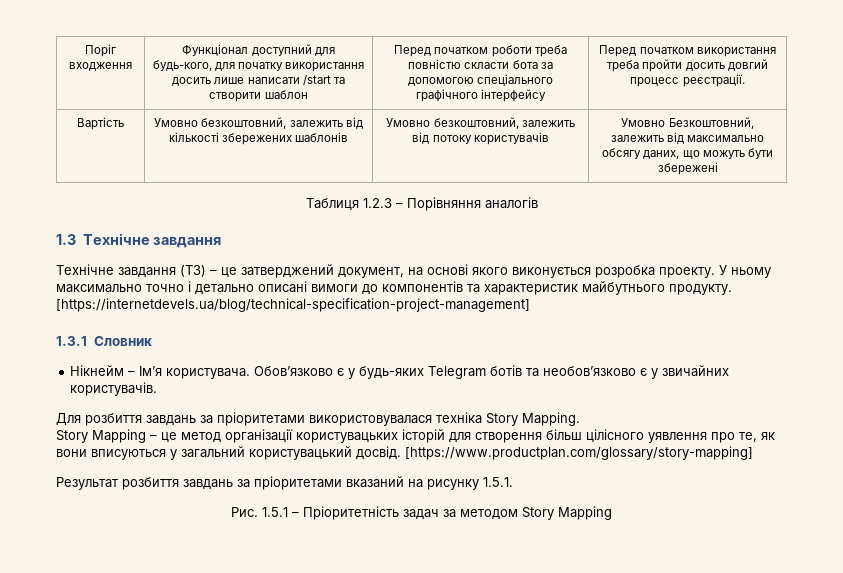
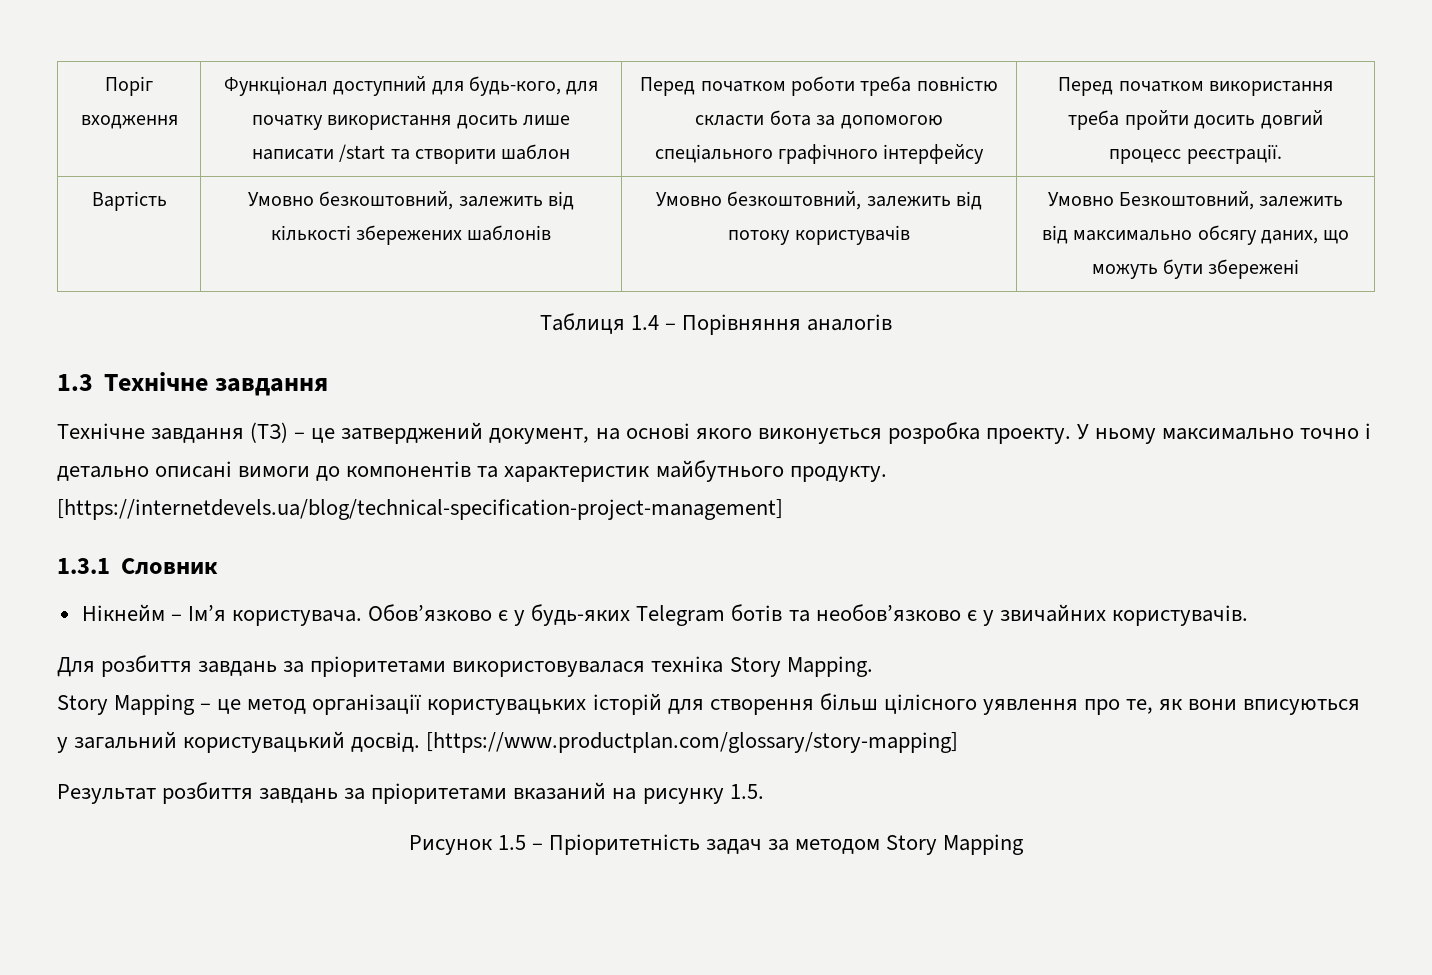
[362,198,392,208] 1.2.3 -> [630,315,659,330] 1.4
[483,477,513,487] [231,507,288,517] 1.5.1. // Рис. 1.5.1 -> [729,784,764,799] [408,835,526,855] 1.5. // Рисунок 1.5

